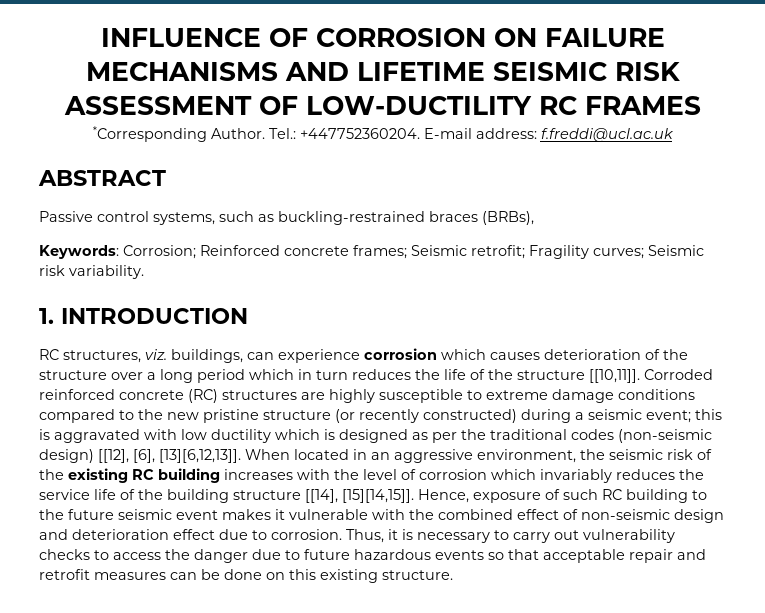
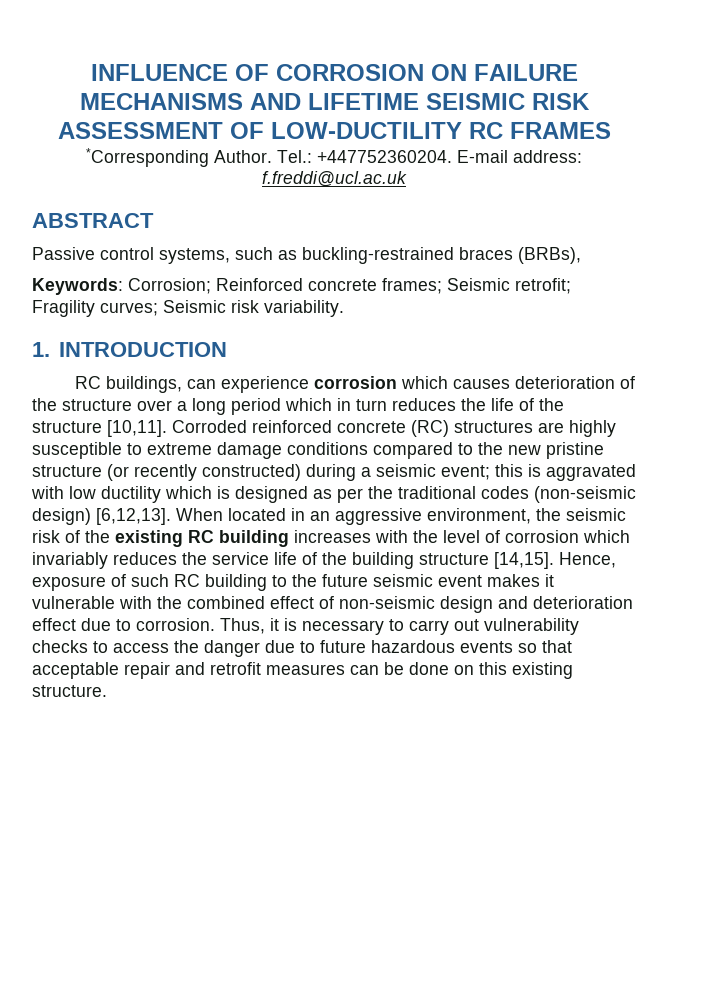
[63,349,167,363] structures, viz. -> (101, 382) none
[589,369,640,383] [[10,11]]. -> [107,420,167,437] [10,11].
[98,449,241,463] [[12], [6], [13][6,12,13]]. -> [96,508,171,525] [6,12,13].
[305,489,414,503] [[14], [15][14,15]]. -> [494,552,554,569] [14,15].

